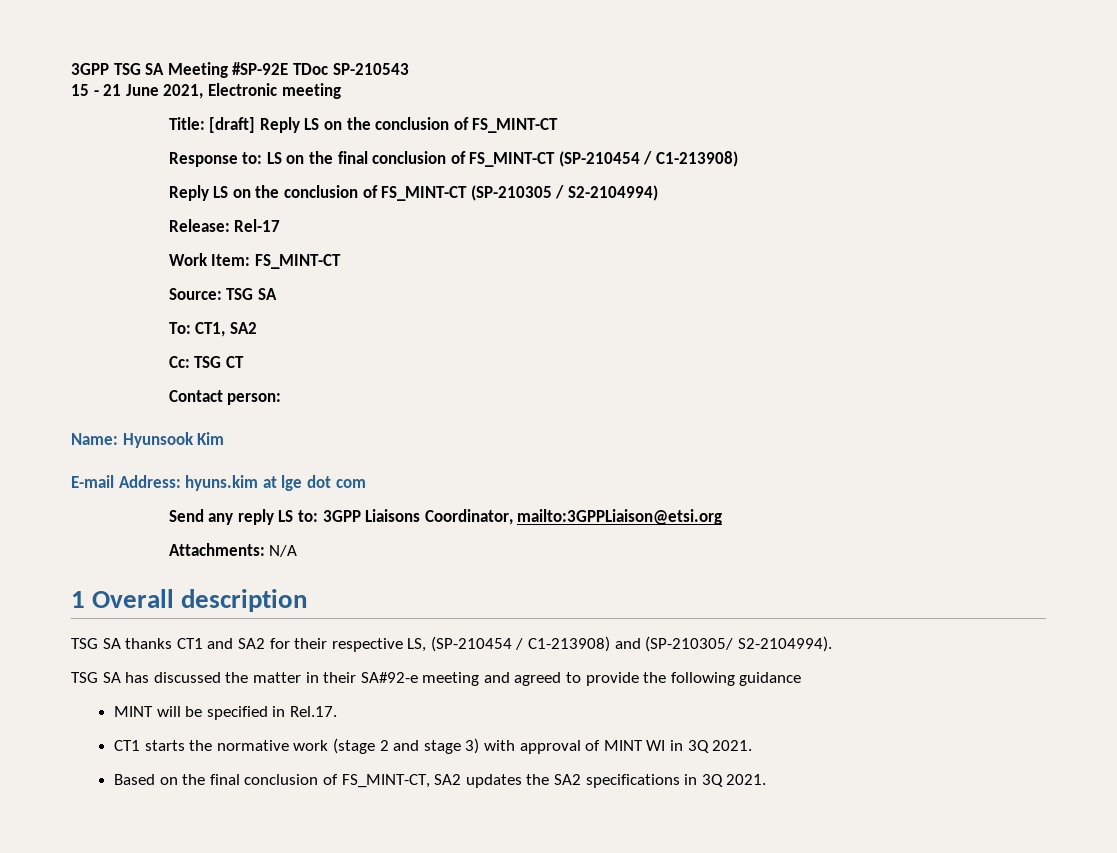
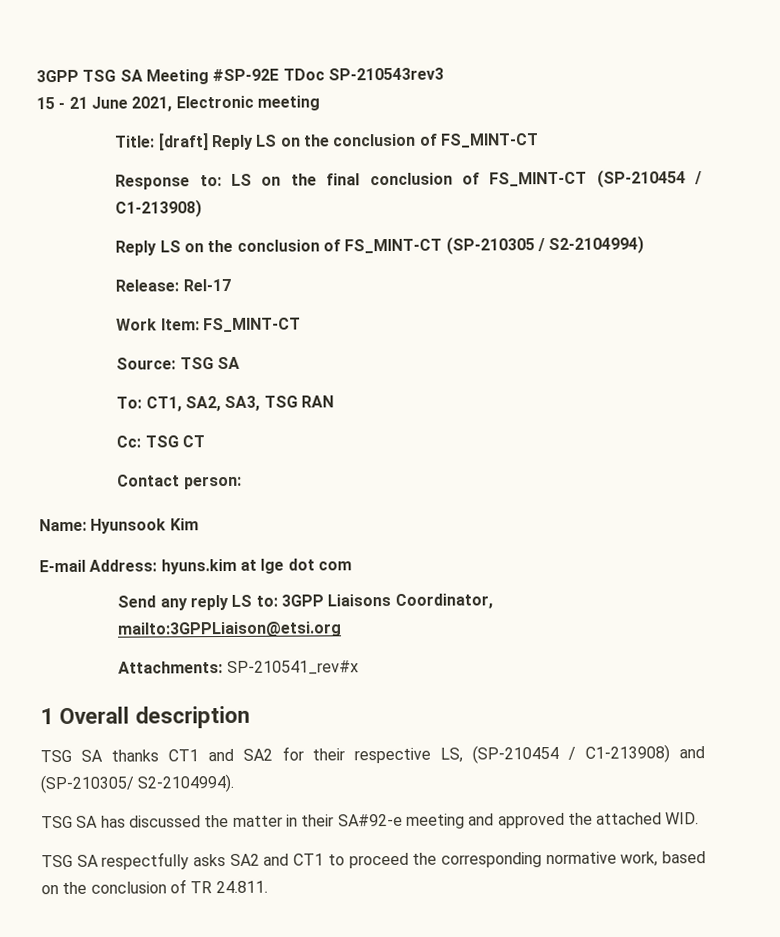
[332,63,409,75] SP-210543 -> [327,67,444,81] SP-210543rev3
[229,322,257,334] SA2 -> [184,395,334,412] SA2, SA3, TSG RAN
[269,545,298,557] N/A -> [226,660,359,676] SP-210541_rev#x
[514,672,802,686] [114,706,338,720] [114,738,753,754] [114,774,767,788] agreed to provide the following guidance // MINT will be specified in Rel.17. // CT1 starts the normative work (stage 2 and stage 3) with approval of MINT WI in 3Q 2021. // Based on the final conclusion of FS_MINT-CT, SA2 updates the SA2 specifications in 3Q 2021. -> [497,812,700,829] [41,851,706,870] [41,879,268,895] approved the attached WID. // TSG SA respectfully asks SA2 and CT1 to proceed the corresponding normative work, based on the conclusion of TR 24.811.

